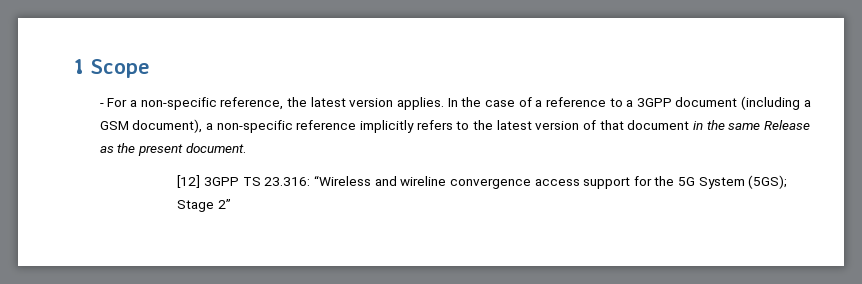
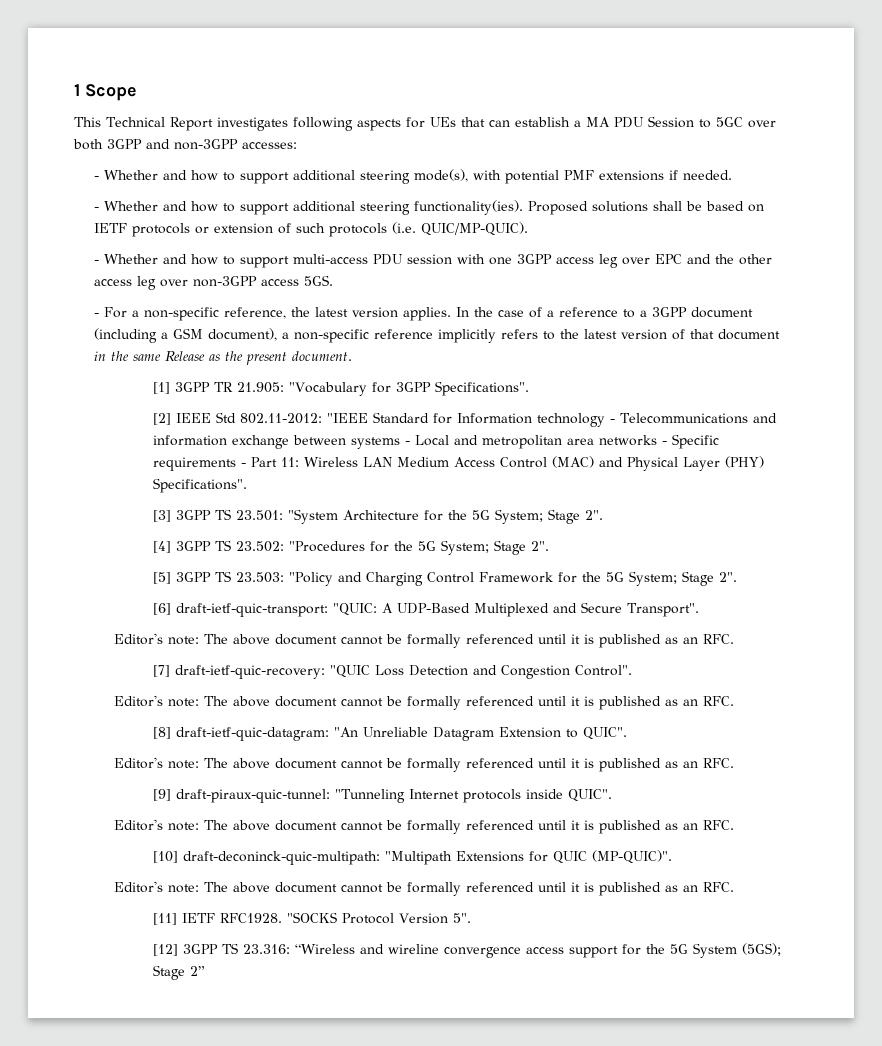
(150, 68) none -> [74,116,776,131] [73,139,297,150] [93,169,732,184] [93,200,764,215] [93,222,528,237] [93,254,772,268] [93,275,333,290] // This Technical Report investigates following aspects for UEs that can establish a MA PDU Session to 5GC over both 3GPP and non-3GPP accesses: // - Whether and how to support additional steering mode(s), with potential PMF extensions if needed. // - Whether and how to support additional steering functionality(ies). Proposed solutions shall be based on IETF protocols or extension of such protocols (i.e. QUIC/MP-QUIC). // - Whether and how to support multi-access PDU session with one 3GPP access leg over EPC and the other access leg over non-3GPP access 5GS.
(246, 148) none -> [153,381,530,396] [153,412,778,427] [153,434,720,449] [153,456,765,471] [153,478,248,493] [153,509,604,524] [153,540,550,555] [153,571,738,586] [153,602,700,617] [113,633,734,648] [153,665,633,679] [113,695,734,710] [153,727,628,741] [113,757,734,772] [153,789,613,803] [113,819,734,834] [153,850,673,865] [113,881,734,896] [153,912,472,925] // [1] 3GPP TR 21.905: "Vocabulary for 3GPP Specifications". // [2] IEEE Std 802.11-2012: "IEEE Standard for Information technology - Telecommunications and information exchange between systems - Local and metropolitan area networks - Specific requirements - Part 11: Wireless LAN Medium Access Control (MAC) and Physical Layer (PHY) Specifications". // [3] 3GPP TS 23.501: "System Architecture for the 5G System; Stage 2". // [4] 3GPP TS 23.502: "Procedures for the 5G System; Stage 2". // [5] 3GPP TS 23.503: "Policy and Charging Control Framework for the 5G System; Stage 2". // [6] draft-ietf-quic-transport: "QUIC: A UDP-Based Multiplexed and Secure Transport". // Editor's note: The above document cannot be formally referenced until it is published as an RFC. // [7] draft-ietf-quic-recovery: "QUIC Loss Detection and Congestion Control". // Editor's note: The above document cannot be formally referenced until it is published as an RFC. // [8] draft-ietf-quic-datagram: "An Unreliable Datagram Extension to QUIC". // Editor's note: The above document cannot be formally referenced until it is published as an RFC. // [9] draft-piraux-quic-tunnel: "Tunneling Internet protocols inside QUIC". // Editor's note: The above document cannot be formally referenced until it is published as an RFC. // [10] draft-deconinck-quic-multipath: "Multipath Extensions for QUIC (MP-QUIC)". // Editor's note: The above document cannot be formally referenced until it is published as an RFC. // [11] IETF RFC1928. "SOCKS Protocol Version 5".

